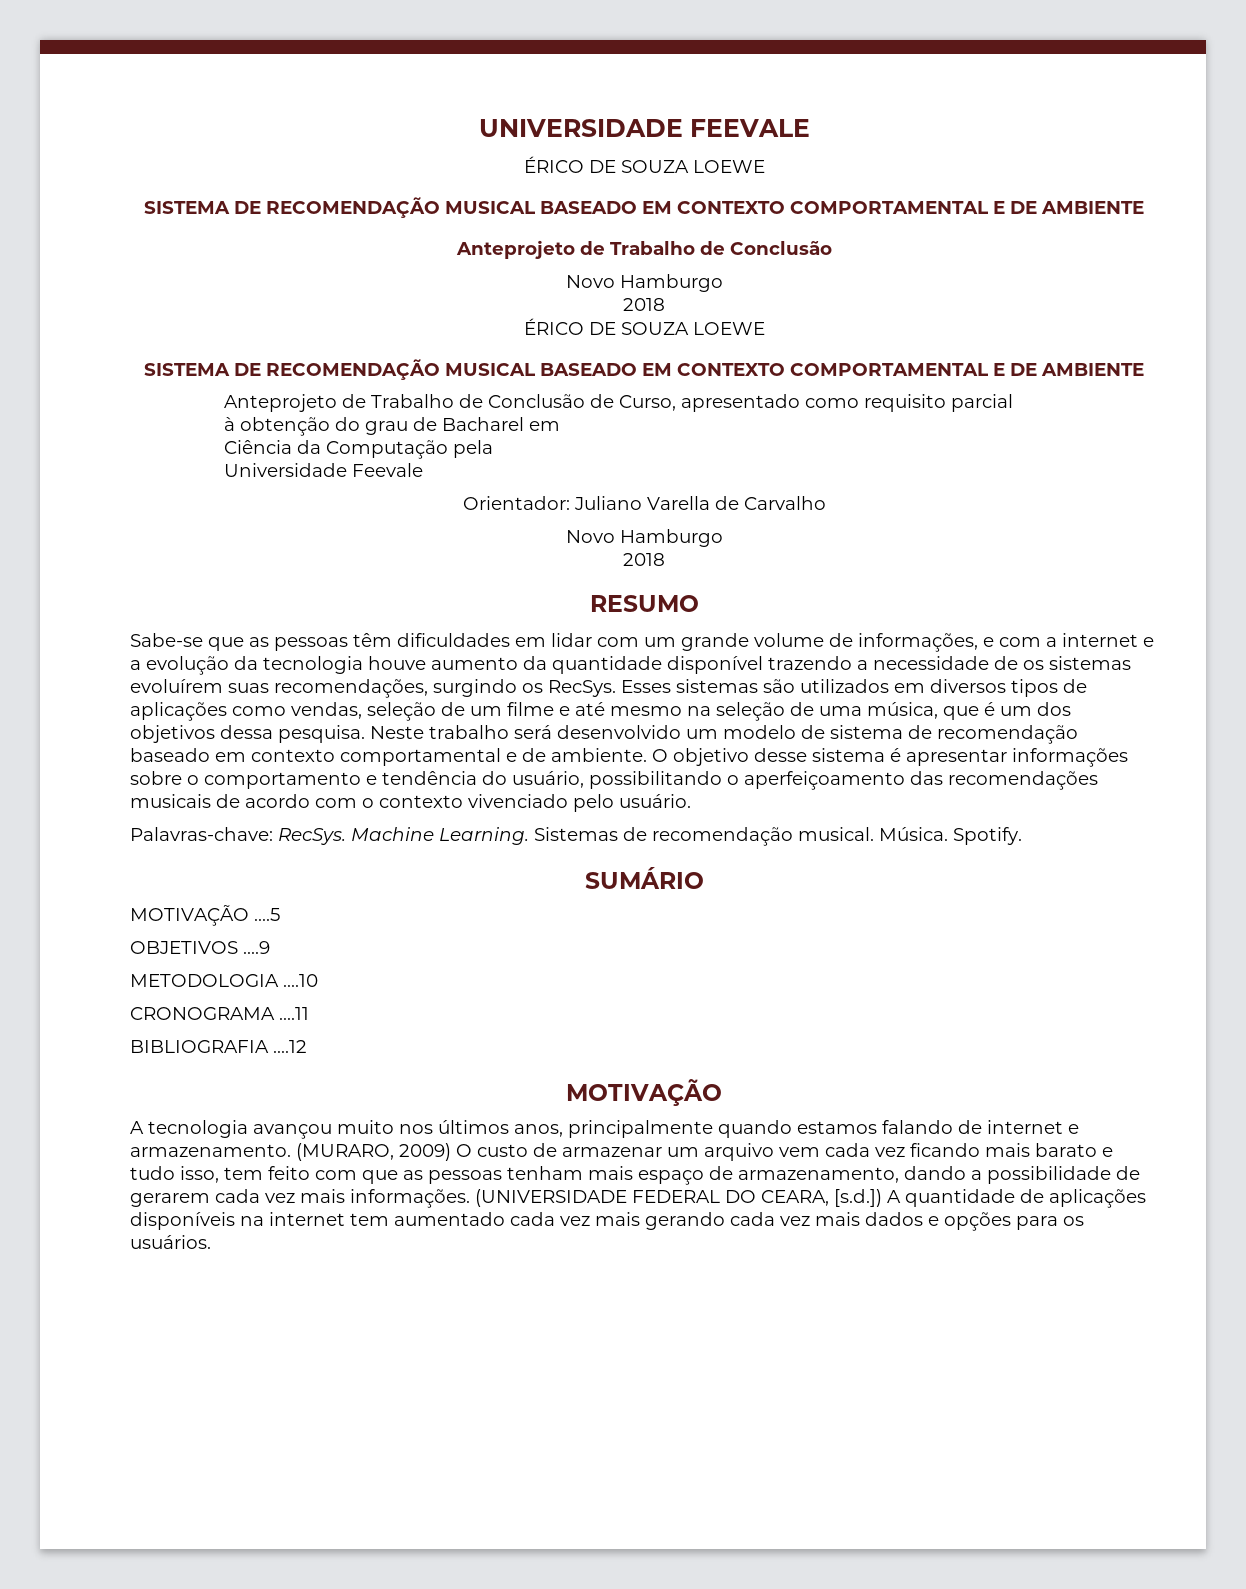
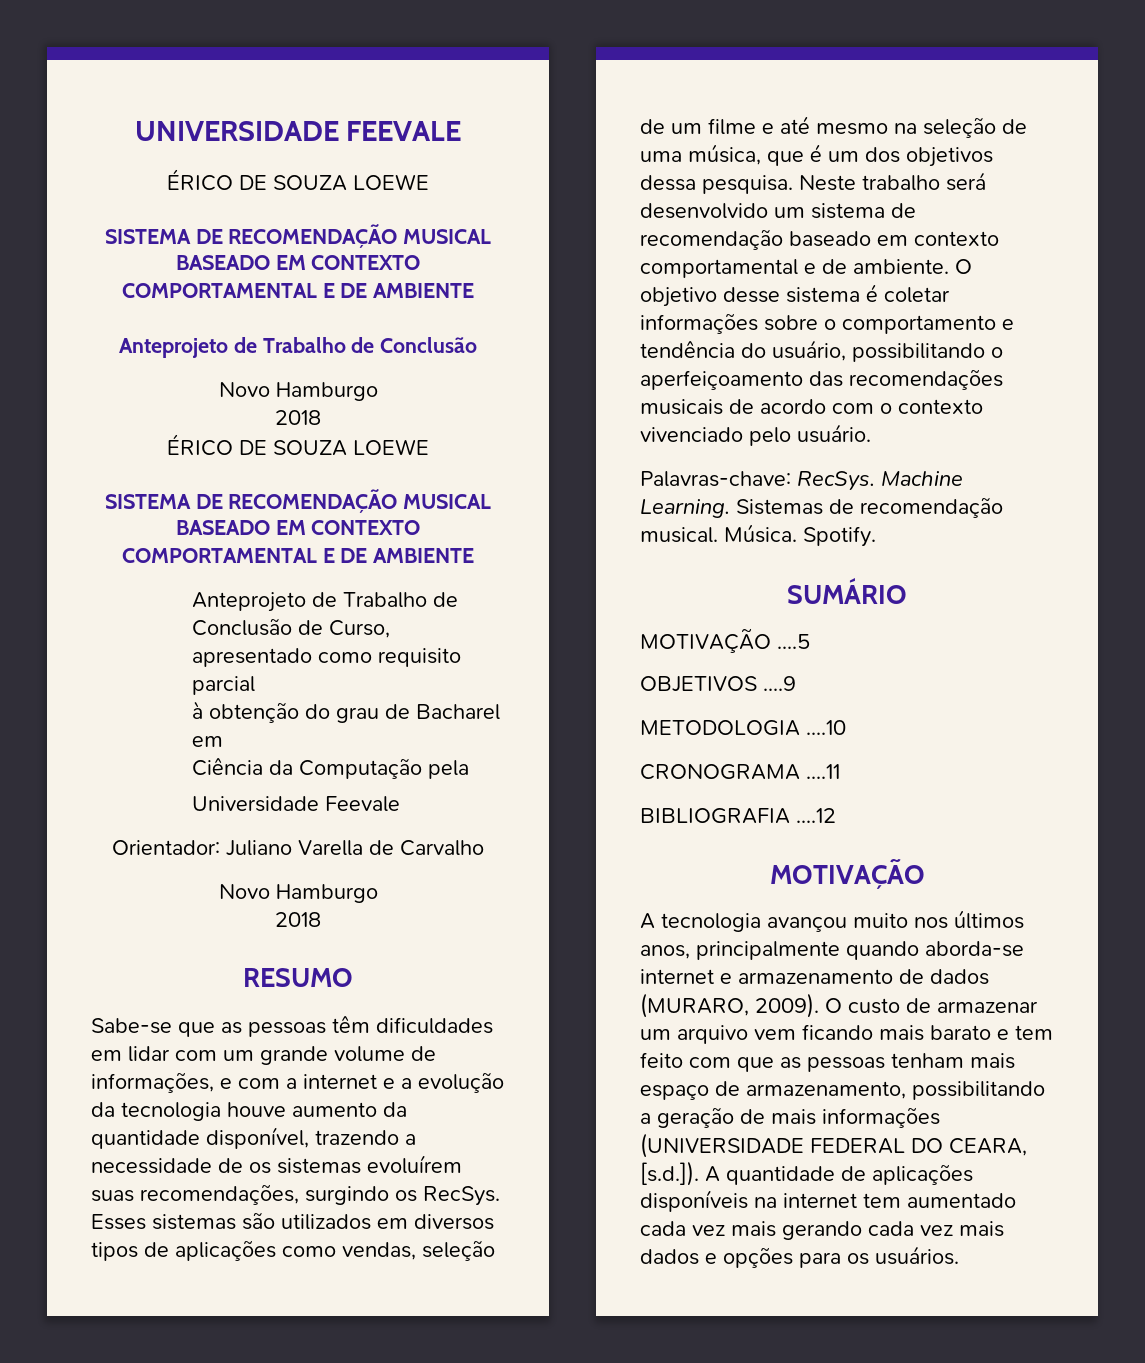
[667,656,763,674] disponível -> [206,1127,309,1149] disponível,
[723,725,825,739] modelo de -> (805, 212) none
[906,749,1007,766] apresentar -> [884,287,950,303] coletar
[797,1120,1079,1134] [130,1143,451,1161] estamos falando de internet e armazenamento. (MURARO, 2009) -> [925,941,1024,957] [640,969,989,985] [640,993,819,1018] aborda-se internet e armazenamento de dados (MURARO, 2009).
[825,1143,905,1157] cada vez -> (796, 1034) none
[130,1166,219,1183] tudo isso, -> (1009, 1034) none
[904,1166,1140,1184] [130,1189,470,1208] dando a possibilidade de gerarem cada vez mais informações. -> [912,1081,1045,1100] [640,1107,940,1128] possibilitando a geração de mais informações
[834,1189,882,1207] [s.d.]) -> [640,1161,699,1186] [s.d.]).

